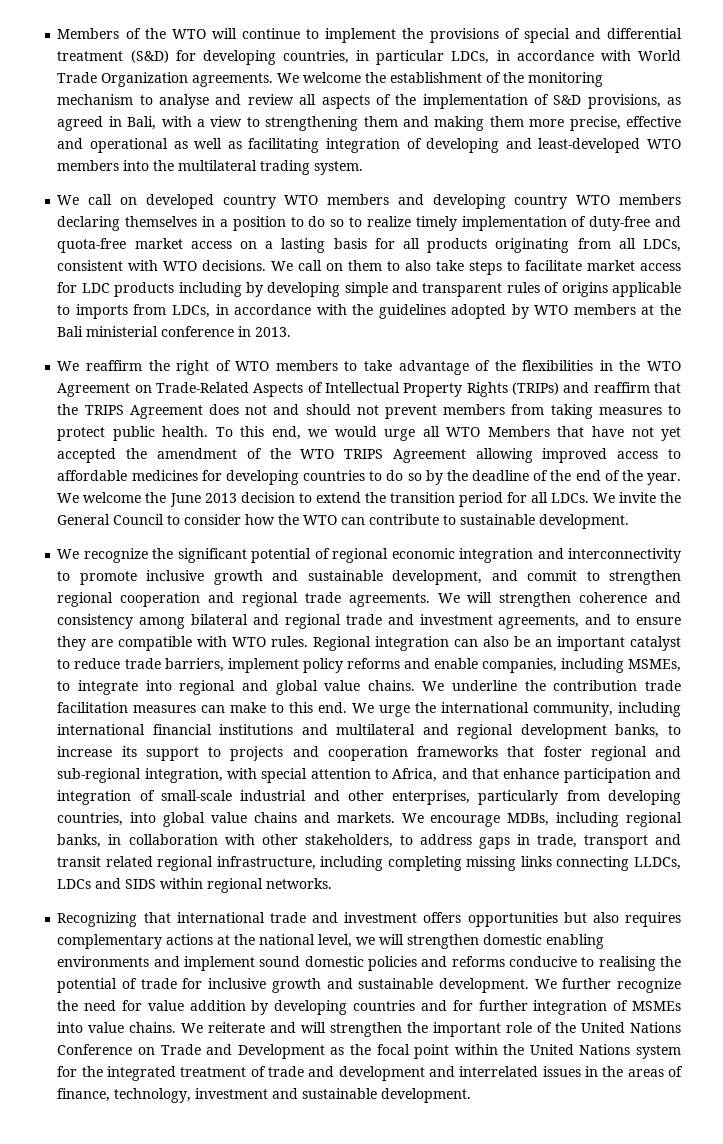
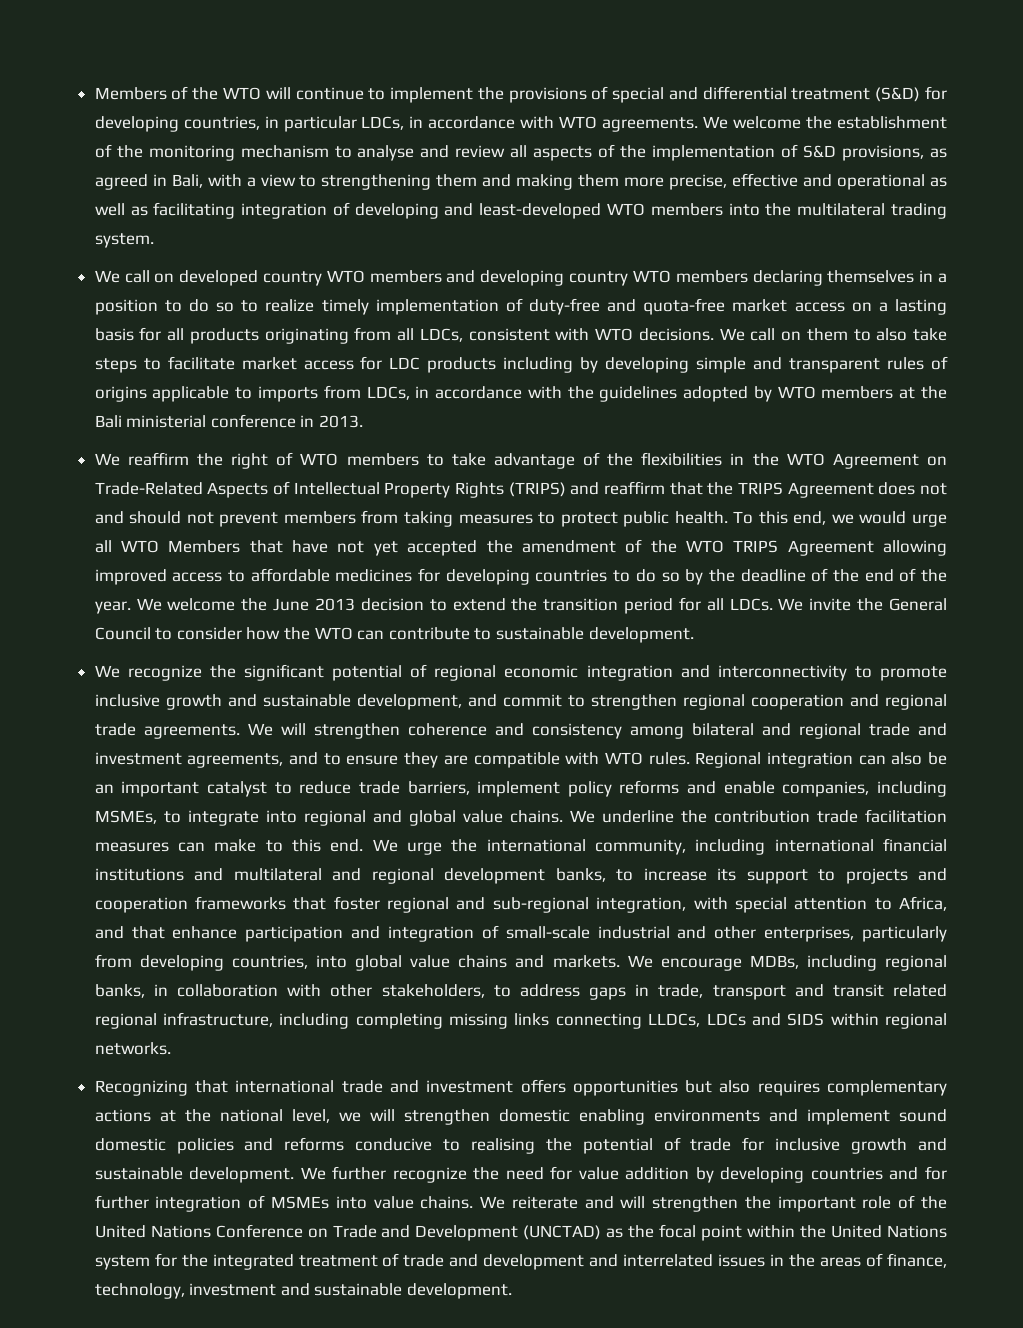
[637,50,681,61] [57,72,189,87] World Trade Organization -> [559,116,598,129] WTO
[512,382,560,395] (TRIPs) -> [508,482,566,497] (TRIPS)
(325, 1051) none -> [523,1225,602,1240] (UNCTAD)

